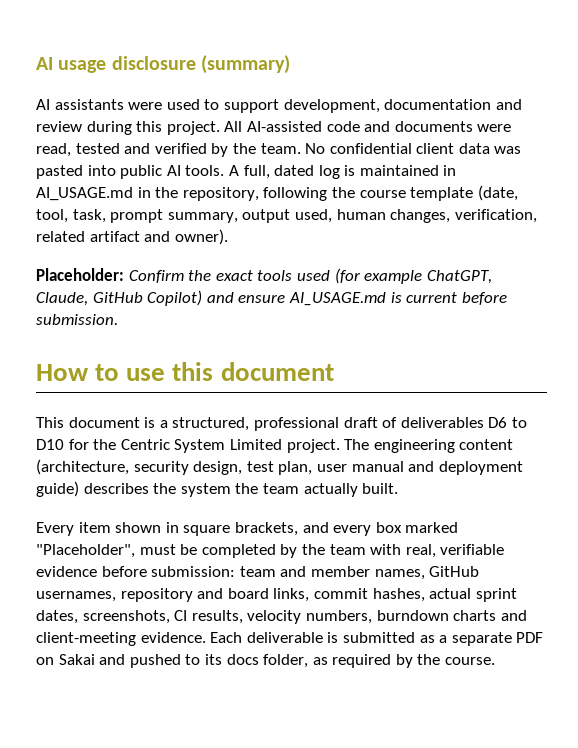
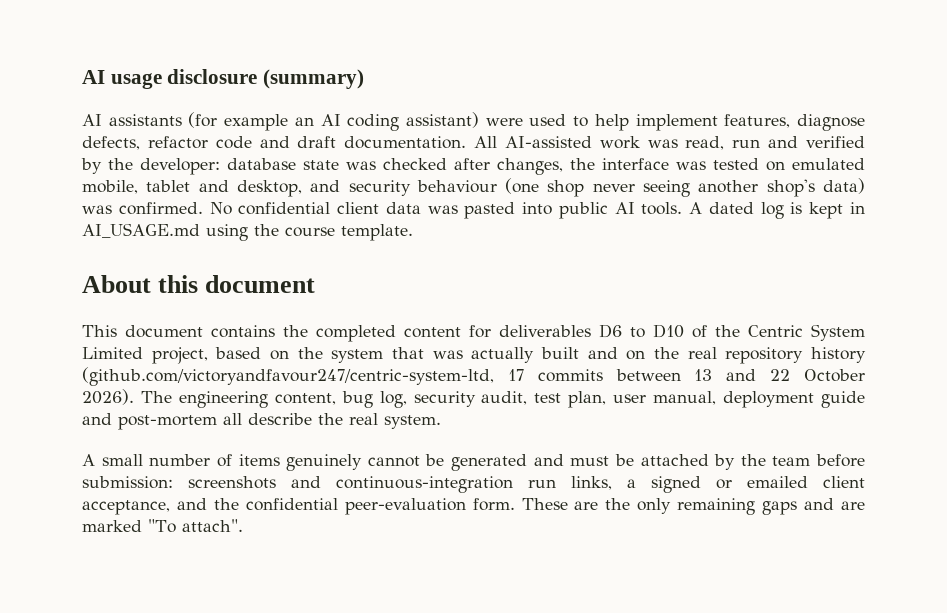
[128,99,522,113] [36,121,512,135] [36,143,301,157] were used to support development, documentation and review during this project. All AI-assisted code and documents were read, tested and verified by the team. -> [188,112,865,131] [82,136,865,150] [81,158,865,175] [82,178,865,197] [82,202,203,215] (for example an AI coding assistant) were used to help implement features, diagnose defects, refactor code and draft documentation. All AI-assisted work was read, run and verified by the developer: database state was checked after changes, the interface was tested on emulated mobile, tablet and desktop, and security behaviour (one shop never seeing another shop's data) was confirmed.
[243,165,270,179] full, -> (703, 208) none
[359,165,439,176] maintained -> [809,202,844,219] kept
[137,185,518,201] [36,209,537,223] [36,229,228,245] [36,268,492,284] [36,290,507,306] [36,314,118,325] [36,362,334,381] [36,417,398,431] in the repository, following the course template (date, tool, task, prompt summary, output used, human changes, verification, related artifact and owner). // Placeholder: Confirm the exact tools used (for example ChatGPT, Claude, GitHub Copilot) and ensure AI_USAGE.md is current before submission. // How to use this document // This document is a structured, professional draft of -> [206,224,413,241] [82,275,316,293] [82,325,491,342] using the course template. // About this document // This document contains the completed content for
[68,439,89,450] for -> [692,325,707,338] of
[286,439,514,453] [36,459,523,475] [36,481,399,497] [36,522,459,536] [36,544,135,558] project. The engineering content (architecture, security design, test plan, user manual and deployment guide) describes the system the team actually built. // Every item shown in square brackets, and every box marked "Placeholder", -> [151,347,866,364] [82,367,866,386] [82,389,865,408] [82,413,441,430] [82,454,564,471] project, based on the system that was actually built and on the real repository history (github.com/victoryandfavour247/centric-system-ltd, 17 commits between 13 and 22 October 2026). The engineering content, bug log, security audit, test plan, user manual, deployment guide and post-mortem all describe the real system. // A small number of items genuinely cannot be generated and
[201,544,276,558] completed -> [640,454,709,466] attached
[370,544,505,558] [36,566,480,580] [36,588,517,602] [36,610,527,624] [36,632,544,646] [36,654,496,668] with real, verifiable evidence before submission: team and member names, GitHub usernames, repository and board links, commit hashes, actual sprint dates, screenshots, CI results, velocity numbers, burndown charts and client-meeting evidence. Each deliverable is submitted as a separate PDF on Sakai and pushed to its docs folder, as required by the course. -> [816,454,865,467] [82,476,865,493] [82,498,865,515] [82,519,243,533] before submission: screenshots and continuous-integration run links, a signed or emailed client acceptance, and the confidential peer-evaluation form. These are the only remaining gaps and are marked "To attach".

